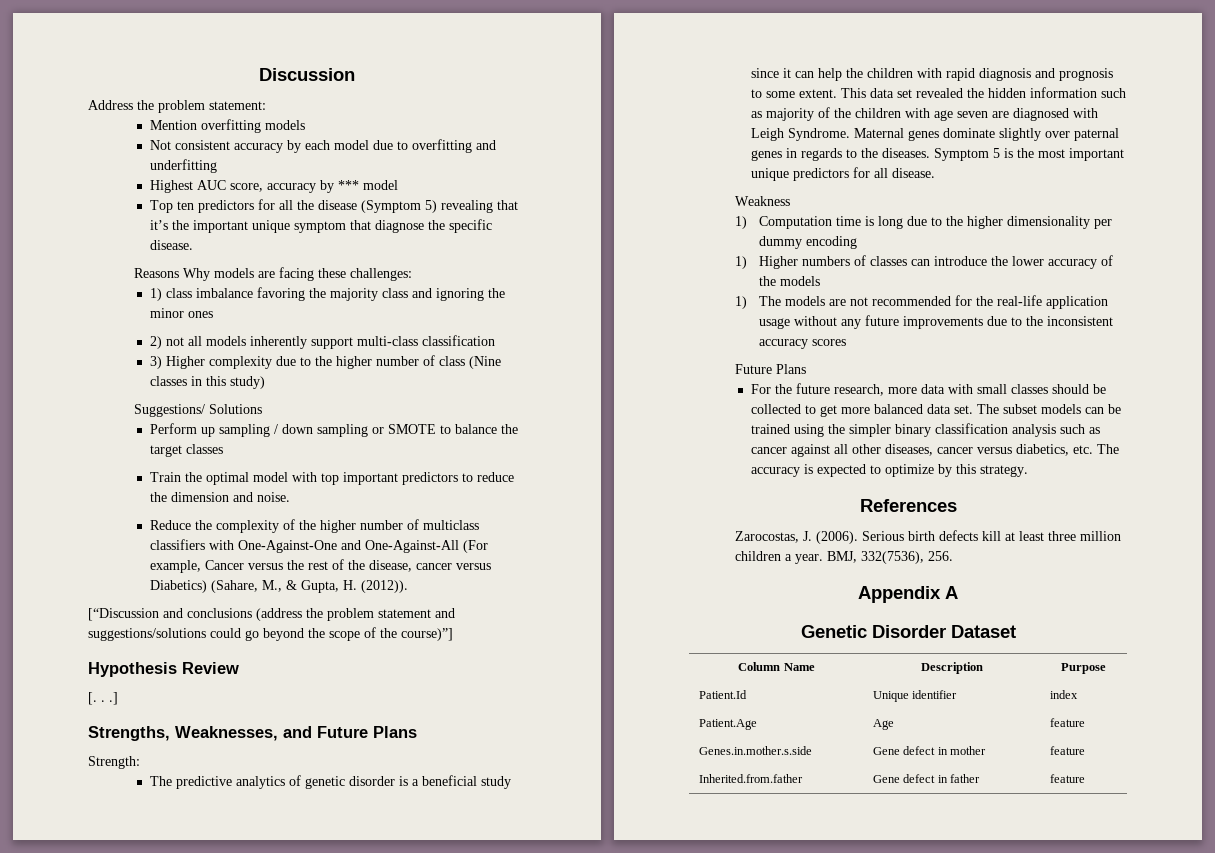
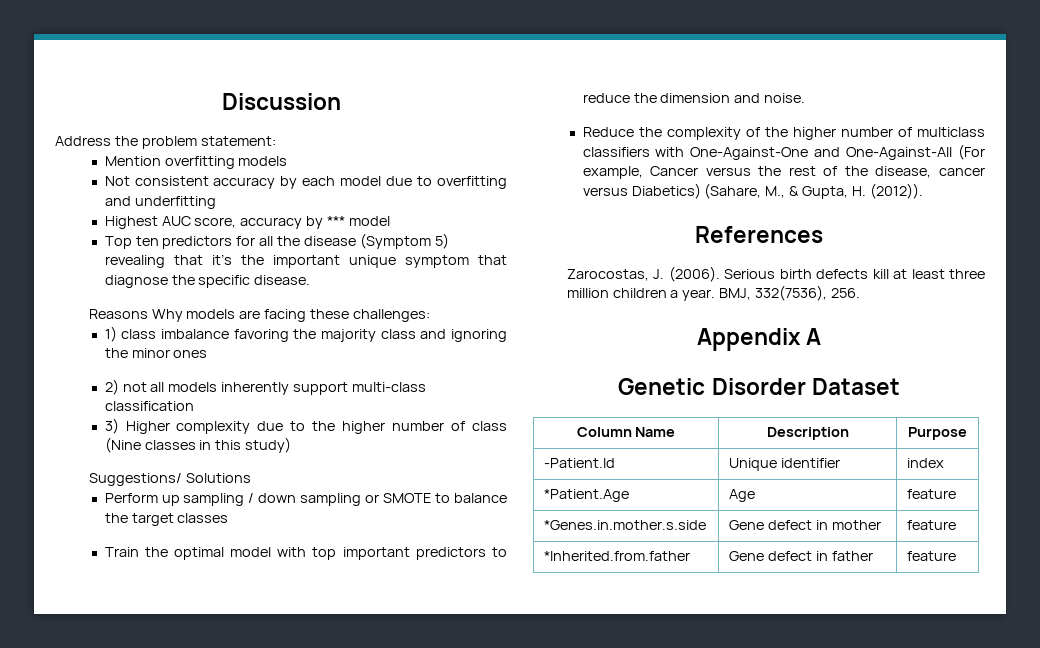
[88,608,455,621] [88,627,453,641] [88,662,239,677] [88,692,118,705] [88,726,417,741] [88,756,140,769] [149,775,511,789] [750,68,1113,81] [750,87,1126,98] [750,107,1098,121] [750,128,1119,141] [750,148,1124,161] [750,167,935,181] [735,196,791,206] [735,216,1112,229] [758,236,857,249] [735,255,1113,269] [758,276,820,286] [735,295,1108,309] [758,315,1113,329] [758,339,846,349] [735,364,807,374] [750,383,1106,396] [750,404,1121,417] [750,423,1100,437] [750,444,1119,457] [750,464,1028,477] // [“Discussion and conclusions (address the problem statement and suggestions/solutions could go beyond the scope of the course)”] // Hypothesis Review // [. . .] // Strengths, Weaknesses, and Future Plans // Strength: // The predictive analytics of genetic disorder is a beneficial study since it can help the children with rapid diagnosis and prognosis to some extent. This data set revealed the hidden information such as majority of the children with age seven are diagnosed with Leigh Syndrome. Maternal genes dominate slightly over paternal genes in regards to the diseases. Symptom 5 is the most important unique predictors for all disease. // Weakness // 1) Computation time is long due to the higher dimensionality per dummy encoding // 1) Higher numbers of classes can introduce the lower accuracy of the models // 1) The models are not recommended for the real-life application usage without any future improvements due to the inconsistent accuracy scores // Future Plans // For the future research, more data with small classes should be collected to get more balanced data set. The subset models can be trained using the simpler binary classification analysis such as cancer against all other diseases, cancer versus diabetics, etc. The accuracy is expected to optimize by this strategy. -> (924, 191) none
[698,690,747,699] Patient.Id -> [544,458,616,468] -Patient.Id
[698,719,757,730] Patient.Age -> [544,489,630,502] *Patient.Age
[698,746,812,755] Genes.in.mother.s.side -> [544,520,707,530] *Genes.in.mother.s.side
[698,774,803,783] Inherited.from.father -> [544,551,691,561] *Inherited.from.father

